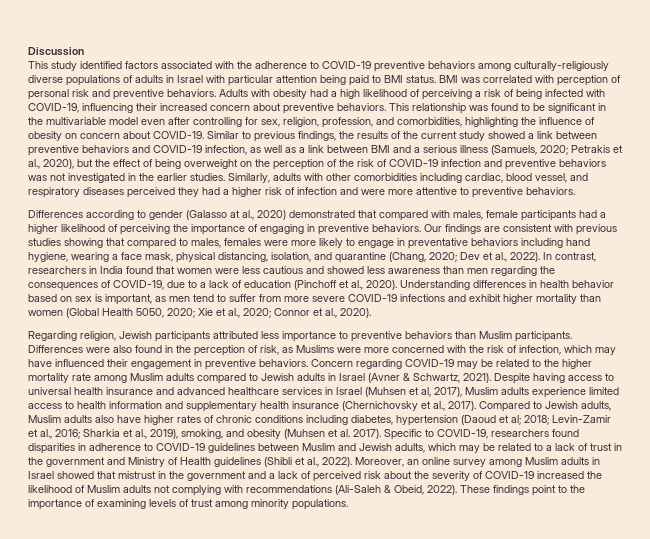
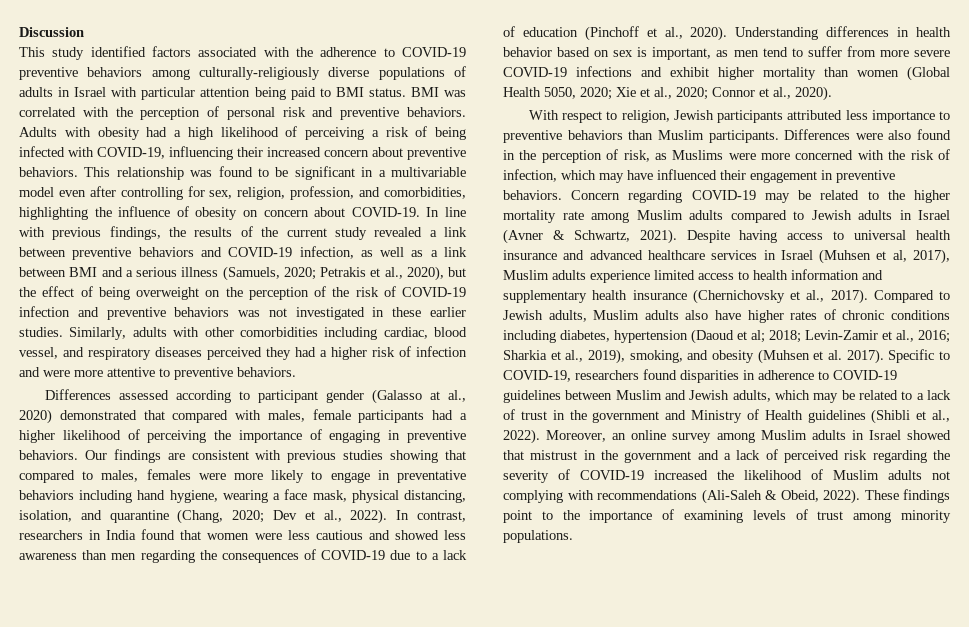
(554, 79) none -> [115,107,133,117] the
[28,117,43,125] the -> [378,170,386,177] a
[207,131,251,139] Similar to -> [426,207,467,217] [19,227,45,237] In line with
[488,131,525,139] showed -> [374,227,423,237] revealed
[139,173,154,181] the -> [392,307,422,317] these
(83, 214) none -> [118,390,169,400] assessed
(146, 214) none -> [257,390,318,403] participant
[113,280,164,290] COVID-19, -> [321,550,386,560] COVID-19
[28,331,77,341] Regarding -> [528,110,618,123] With respect to
[384,471,412,479] about -> [872,450,927,463] regarding

